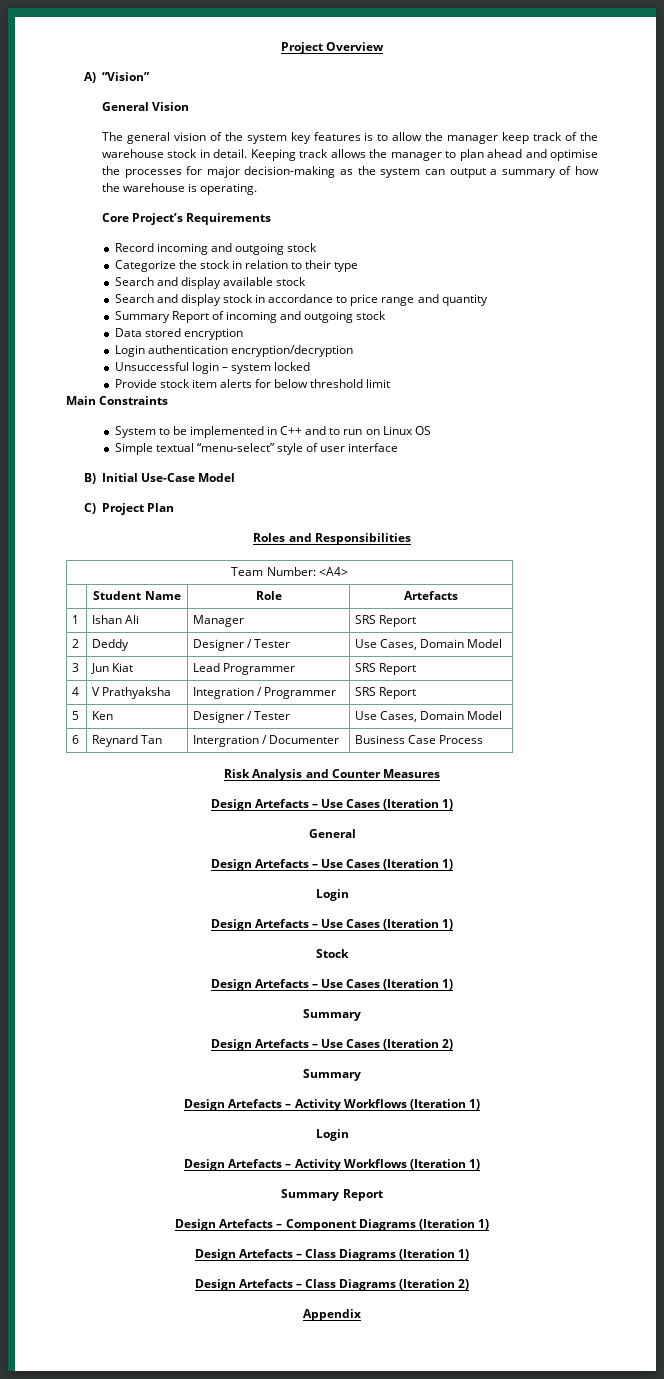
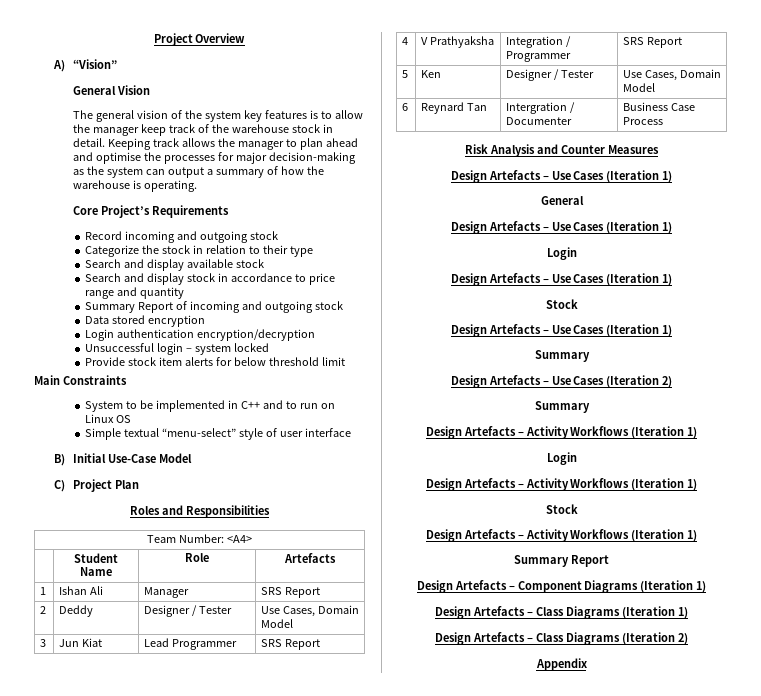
(480, 1164) none -> [545,504,578,514] [425,529,698,542] // Stock // Design Artefacts – Activity Workflows (Iteration 1)

